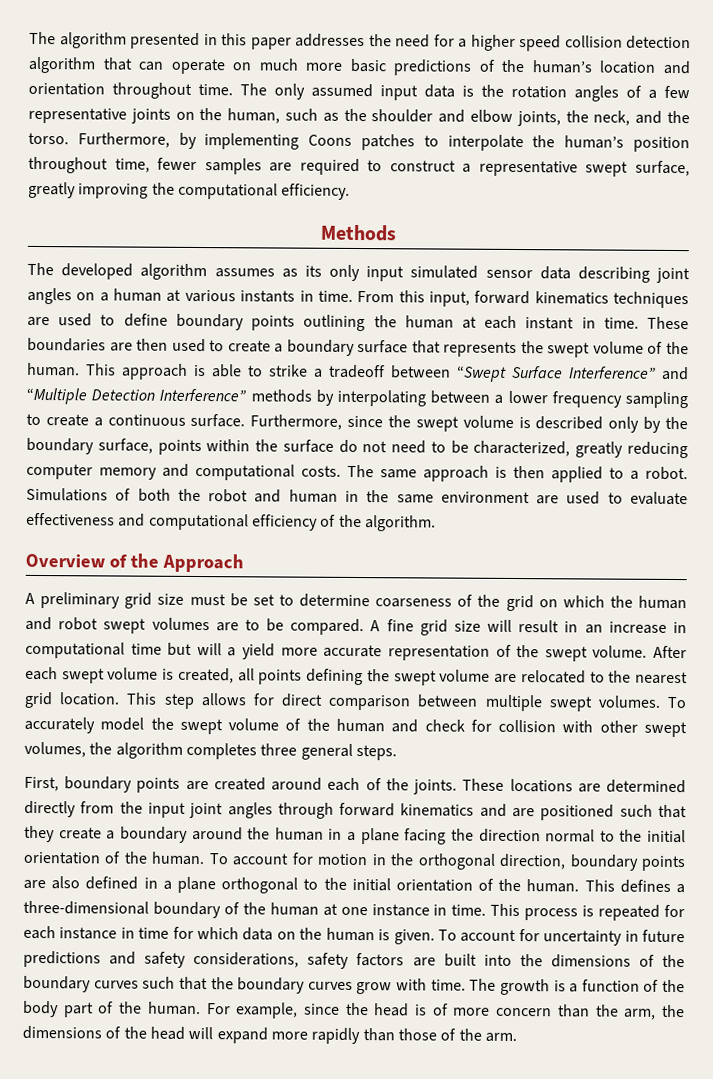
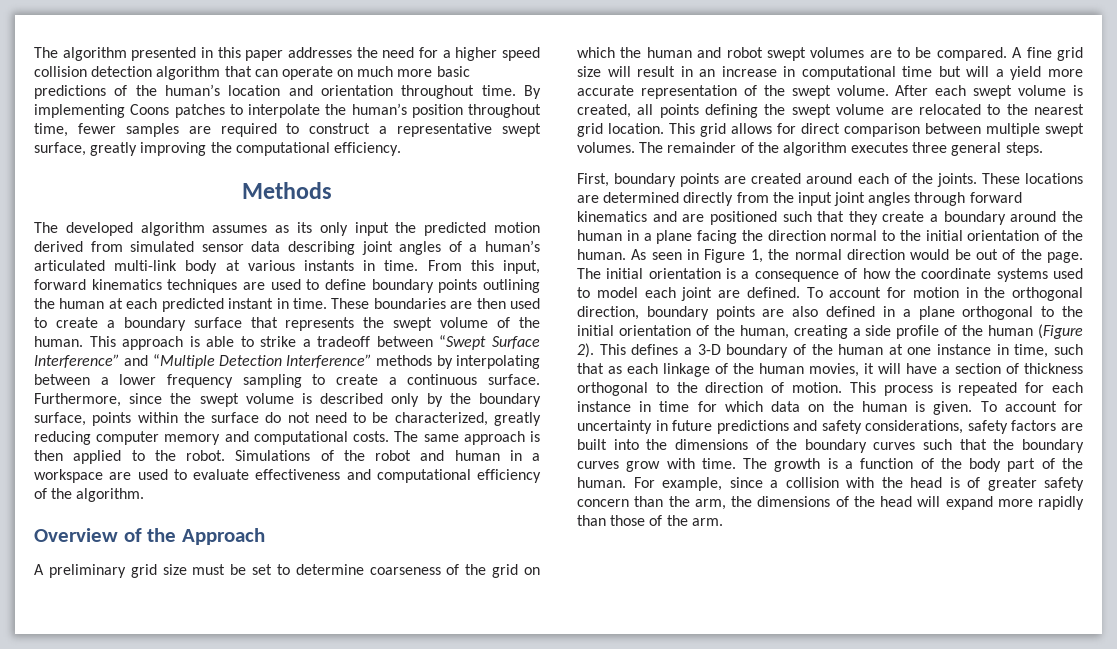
[240,83,690,102] [28,107,690,127] [28,132,197,149] The only assumed input data is the rotation angles of a few representative joints on the human, such as the shoulder and elbow joints, the neck, and the torso. Furthermore, by -> [524,85,541,99] By
(405, 274) none -> [395,222,540,236] [34,241,123,252] the predicted motion derived from
[76,288,163,302] on a human -> [448,240,541,252] [34,260,218,274] of a human’s articulated multi-link body
(518, 322) none -> [161,298,224,312] predicted
[630,470,639,480] a -> [154,450,176,461] the
[137,488,171,502] both -> (334, 455) none
[366,490,530,504] the same environment -> [532,453,540,461] [34,469,103,483] a workspace
[163,693,195,709] step -> [700,123,726,137] grid
[666,696,687,709] [24,716,688,738] [24,741,257,760] To accurately model the swept volume of the human and check for collision with other swept volumes, the algorithm completes -> [639,142,909,156] The remainder of the algorithm executes
(206, 858) none -> [631,249,1083,263] [577,268,1083,282] [577,287,800,301] As seen in Figure 1, the normal direction would be out of the page. The initial orientation is a consequence of how the coordinate systems used to model each joint are defined.
[526,879,580,893] human. -> [739,324,1083,339] [577,343,594,358] human, creating a side profile of the human (Figure 2).
[23,900,149,915] three-dimensional -> [697,344,721,355] 3-D
[451,904,487,916] time. -> [1014,344,1083,358] [577,363,1083,377] [577,382,843,396] time, such that as each linkage of the human movies, it will have a section of thickness orthogonal to the direction of motion.
(340, 1009) none -> [770,477,874,488] a collision with
[453,1007,491,1016] more -> [987,477,1084,491] greater safety

